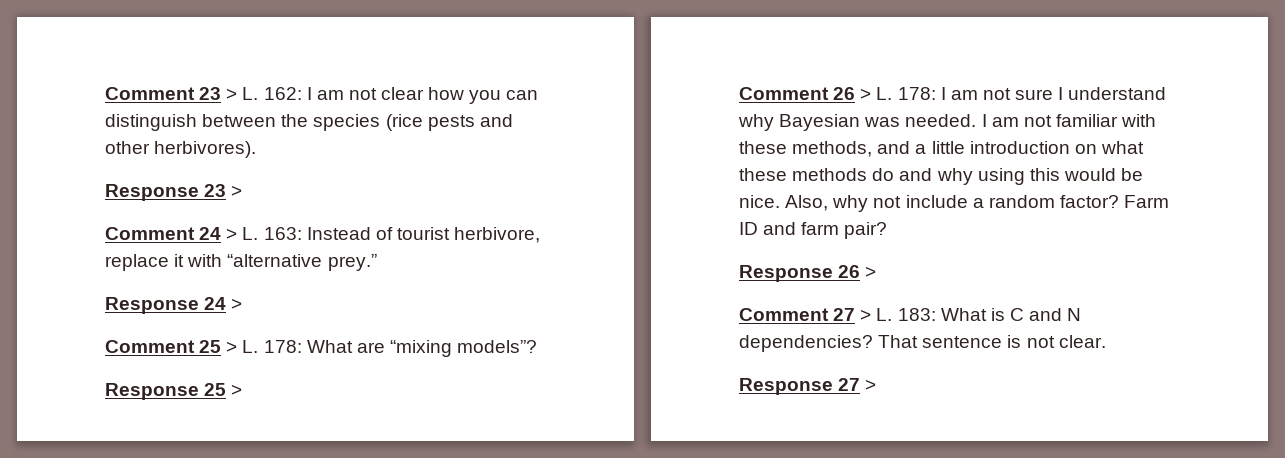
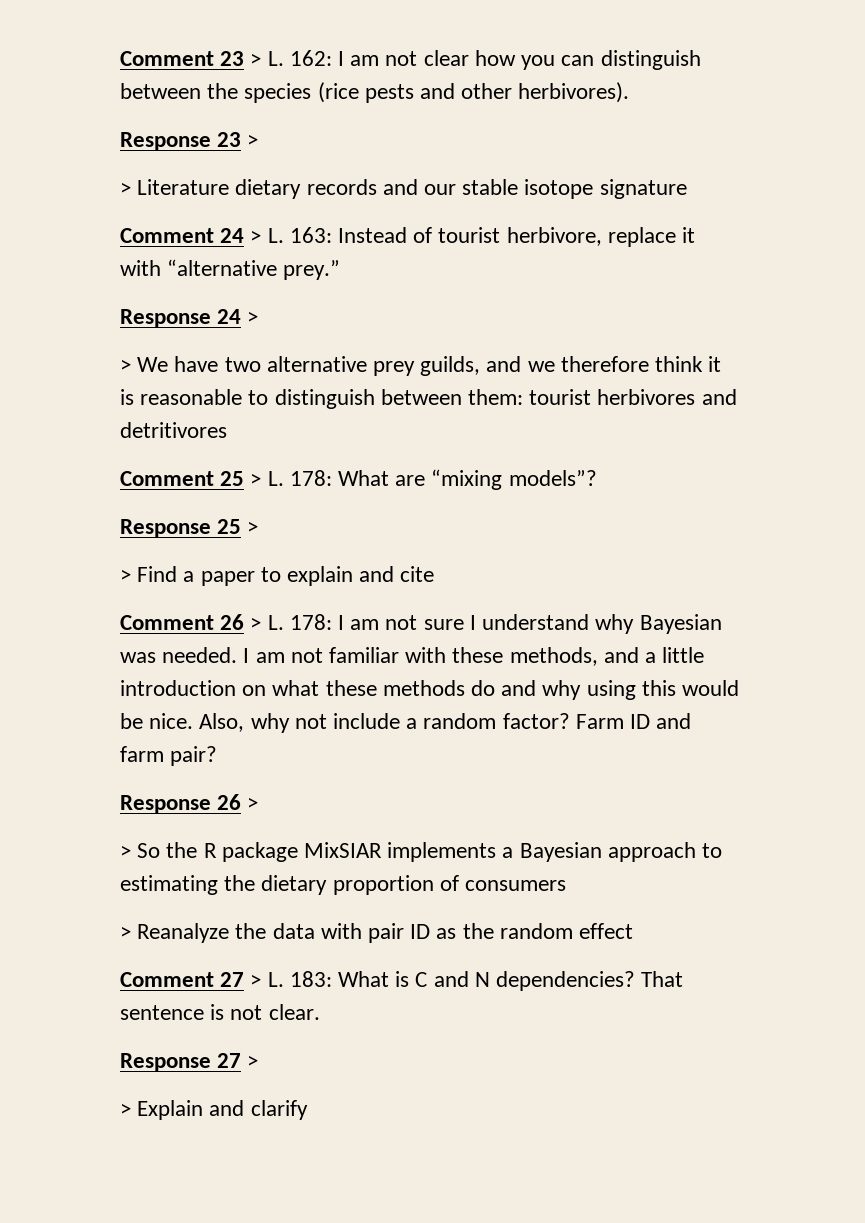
(243, 191) none -> [120,179,687,199] // > Literature dietary records and our stable isotope signature
(243, 304) none -> [120,356,722,376] [120,389,737,409] [120,422,227,438] // > We have two alternative prey guilds, and we therefore think it is reasonable to distinguish between them: tourist herbivores and detritivores
(243, 390) none -> [120,566,435,586] // > Find a paper to explain and cite
(877, 272) none -> [120,842,723,862] [120,875,567,895] [120,923,634,943] // > So the R package MixSIAR implements a Bayesian approach to estimating the dietary proportion of consumers // > Reanalyze the data with pair ID as the random effect
(877, 385) none -> [120,1100,308,1120] // > Explain and clarify

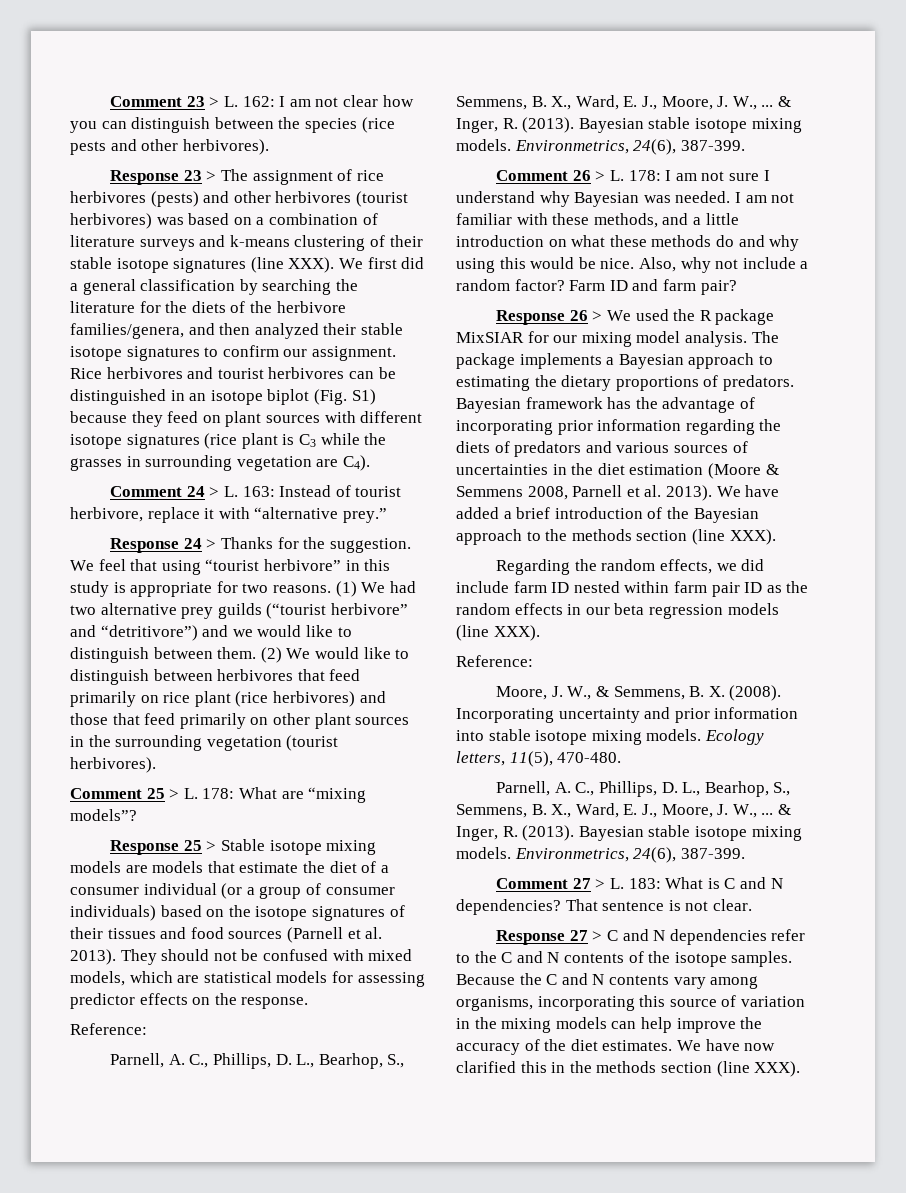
[120,179,687,199] // > Literature dietary records and our stable isotope signature -> [220,169,384,185] [70,191,408,207] [70,213,378,229] [70,235,423,251] [70,257,425,273] [70,279,358,295] [70,301,346,313] [70,323,403,339] [70,345,396,361] [70,367,396,379] [70,389,376,405] [70,411,423,427] [70,433,387,449] [70,455,370,471] The assignment of rice herbivores (pests) and other herbivores (tourist herbivores) was based on a combination of literature surveys and k-means clustering of their stable isotope signatures (line XXX). We first did a general classification by searching the literature for the diets of the herbivore families/genera, and then analyzed their stable isotope signatures to confirm our assignment. Rice herbivores and tourist herbivores can be distinguished in an isotope biplot (Fig. S1) because they feed on plant sources with different isotope signatures (rice plant is C3 while the grasses in surrounding vegetation are C4).
[120,356,722,376] [120,389,737,409] [120,422,227,438] // > We have two alternative prey guilds, and we therefore think it is reasonable to distinguish between them: tourist herbivores and detritivores -> [220,537,411,553] [70,559,391,575] [70,581,416,597] [70,603,408,619] [70,625,352,641] [70,647,410,663] [70,669,361,685] [70,691,386,707] [70,713,410,729] [70,735,339,751] [70,757,156,773] Thanks for the suggestion. We feel that using “tourist herbivore” in this study is appropriate for two reasons. (1) We had two alternative prey guilds (“tourist herbivore” and “detritivore”) and we would like to distinguish between them. (2) We would like to distinguish between herbivores that feed primarily on rice plant (rice herbivores) and those that feed primarily on other plant sources in the surrounding vegetation (tourist herbivores).
[120,566,435,586] // > Find a paper to explain and cite -> [220,839,377,855] [70,861,389,873] [70,883,395,899] [70,905,405,921] [70,927,383,943] [70,949,413,965] [70,971,425,987] [70,993,309,1009] [70,1023,147,1035] [110,1053,405,1069] [456,95,791,110] [456,117,802,133] [456,139,745,155] Stable isotope mixing models are models that estimate the diet of a consumer individual (or a group of consumer individuals) based on the isotope signatures of their tissues and food sources (Parnell et al. 2013). They should not be confused with mixed models, which are statistical models for assessing predictor effects on the response. // Reference: // Parnell, A. C., Phillips, D. L., Bearhop, S., Semmens, B. X., Ward, E. J., Moore, J. W., ... & Inger, R. (2013). Bayesian stable isotope mixing models. Environmetrics, 24(6), 387-399.
[120,843,161,858] // > So -> [606,309,669,321] We used
(383, 850) none -> [527,331,779,347] [456,353,515,369] for our mixing model analysis. The package
[332,875,567,895] [120,923,362,943] proportion of consumers // > Reanalyze the data with -> [615,375,794,391] [456,397,755,413] [456,419,782,435] [456,441,748,457] [456,463,779,479] [456,485,780,501] [456,507,759,523] [456,529,776,545] [496,559,765,575] [456,581,707,593] proportions of predators. Bayesian framework has the advantage of incorporating prior information regarding the diets of predators and various sources of uncertainties in the diet estimation (Moore & Semmens 2008, Parnell et al. 2013). We have added a brief introduction of the Bayesian approach to the methods section (line XXX). // Regarding the random effects, we did include farm ID nested within farm
[579,923,634,939] effect -> [514,603,779,619] [456,625,540,641] [456,655,533,667] [496,685,782,701] [456,707,799,723] [456,729,764,745] [456,751,622,767] [496,781,791,797] [456,803,791,818] [456,825,802,841] [456,847,745,863] effects in our beta regression models (line XXX). // Reference: // Moore, J. W., & Semmens, B. X. (2008). Incorporating uncertainty and prior information into stable isotope mixing models. Ecology letters, 11(5), 470-480. // Parnell, A. C., Phillips, D. L., Bearhop, S., Semmens, B. X., Ward, E. J., Moore, J. W., ... & Inger, R. (2013). Bayesian stable isotope mixing models. Environmetrics, 24(6), 387-399.
[120,1100,308,1120] // > Explain and clarify -> [606,929,806,945] [456,951,793,967] [456,973,759,989] [456,995,805,1011] [456,1017,763,1033] [456,1039,776,1055] [456,1061,801,1077] C and N dependencies refer to the C and N contents of the isotope samples. Because the C and N contents vary among organisms, incorporating this source of variation in the mixing models can help improve the accuracy of the diet estimates. We have now clarified this in the methods section (line XXX).

